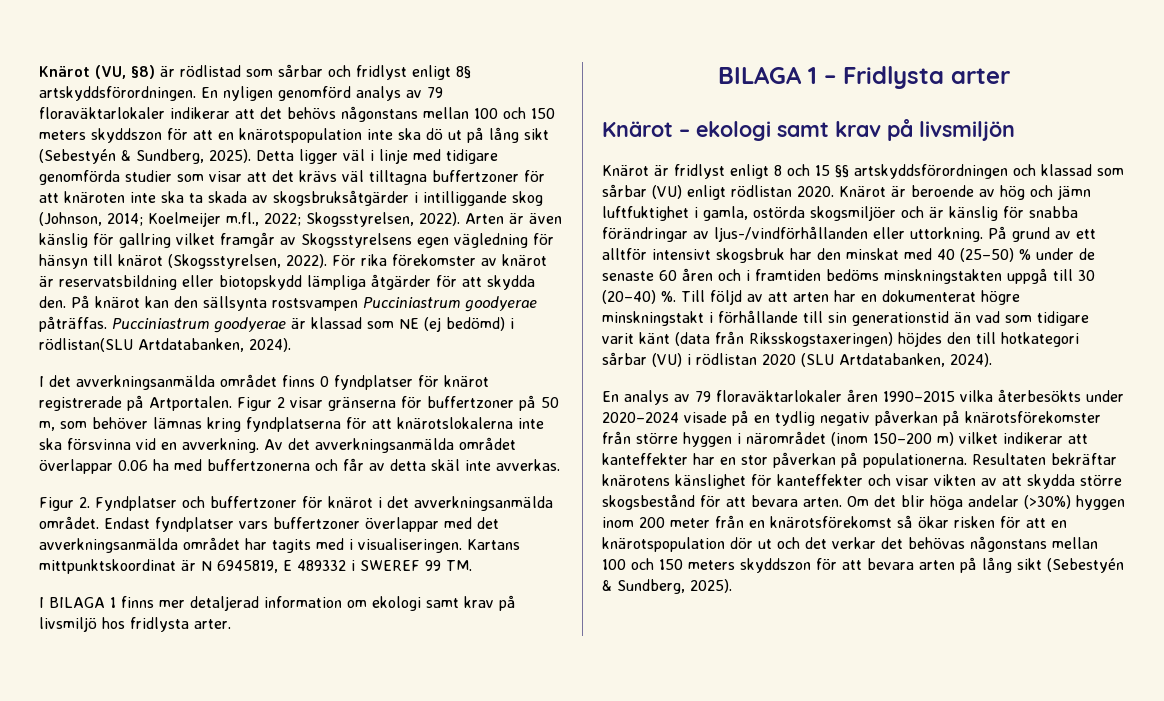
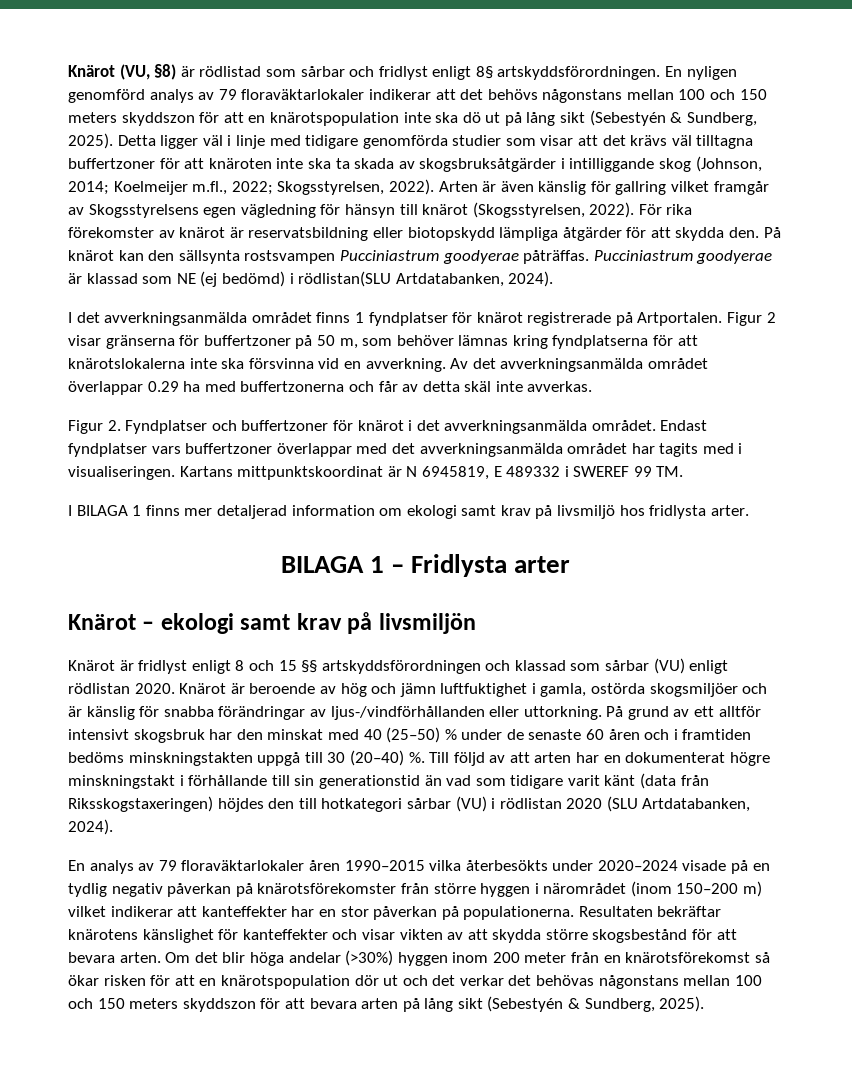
[320,376,329,387] 0 -> [354,312,364,323] 1
[118,460,148,471] 0.06 -> [147,381,179,392] 0.29

